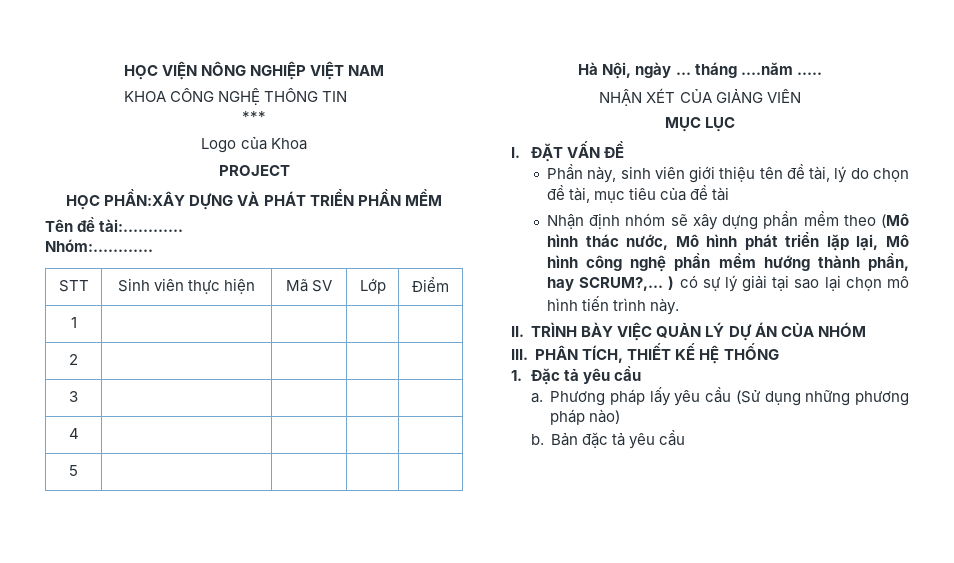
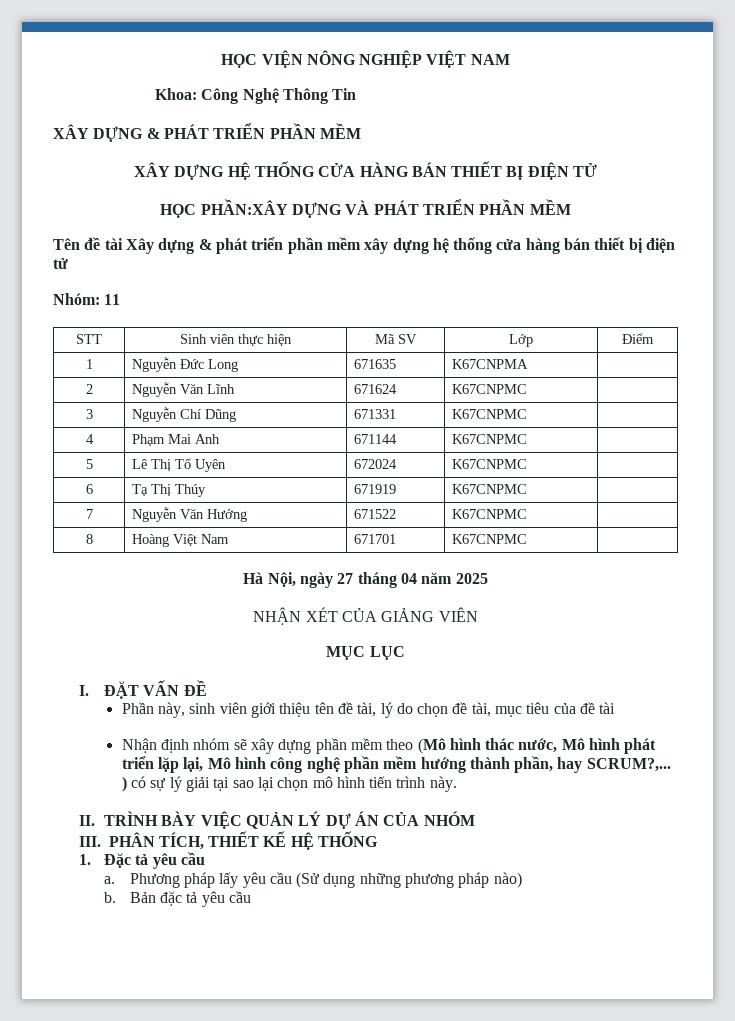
[124,87,348,106] [242,111,266,122] [201,137,307,153] [218,165,290,176] KHOA CÔNG NGHỆ THÔNG TIN // *** // Logo của Khoa // PROJECT -> [155,88,357,104] [53,123,361,142] [133,161,598,180] Khoa: Công Nghệ Thông Tin // XÂY DỰNG & PHÁT TRIỂN PHẦN MỀM // XÂY DỰNG HỆ THỐNG CỬA HÀNG BÁN THIẾT BỊ ĐIỆN TỬ
[99,219,184,232] [45,239,153,252] tài:………… // Nhóm:………… -> [104,237,676,254] [53,258,68,269] [53,293,121,305] tài Xây dựng & phát triển phần mềm xây dựng hệ thống cửa hàng bán thiết bị điện tử // Nhóm: 11
[69,354,78,365] [69,391,78,402] [68,428,79,439] [69,465,78,476] [578,62,822,79] | | | // 2 | | | | // 3 | | | | // 4 | | | | // 5 | | | | // Hà Nội, ngày … tháng ….năm ….. -> [131,357,238,372] [353,359,396,369] [451,359,528,369] [85,384,93,394] [131,382,235,397] [353,384,397,394] [451,384,527,394] [85,409,93,419] [131,407,236,422] [353,409,396,419] [451,409,527,419] [85,434,94,444] [131,434,220,446] [353,434,397,444] [451,434,527,444] [85,459,93,469] [131,458,226,472] [353,459,397,469] [451,459,527,469] [85,484,93,494] [131,484,206,497] [353,484,396,494] [451,484,527,494] [85,509,93,519] [131,507,247,522] [353,509,396,519] [451,509,527,519] [85,534,93,544] [131,534,229,547] [353,534,396,544] [451,534,527,544] [243,572,488,588] Nguyễn Đức Long | 671635 | K67CNPMA | // 2 | Nguyễn Văn Lĩnh | 671624 | K67CNPMC | // 3 | Nguyễn Chí Dũng | 671331 | K67CNPMC | // 4 | Phạm Mai Anh | 671144 | K67CNPMC | // 5 | Lê Thị Tố Uyên | 672024 | K67CNPMC | // 6 | Tạ Thị Thúy | 671919 | K67CNPMC | // 7 | Nguyễn Văn Hưởng | 671522 | K67CNPMC | // 8 | Hoàng Việt Nam | 671701 | K67CNPMC | // Hà Nội, ngày 27 tháng 04 năm 2025

